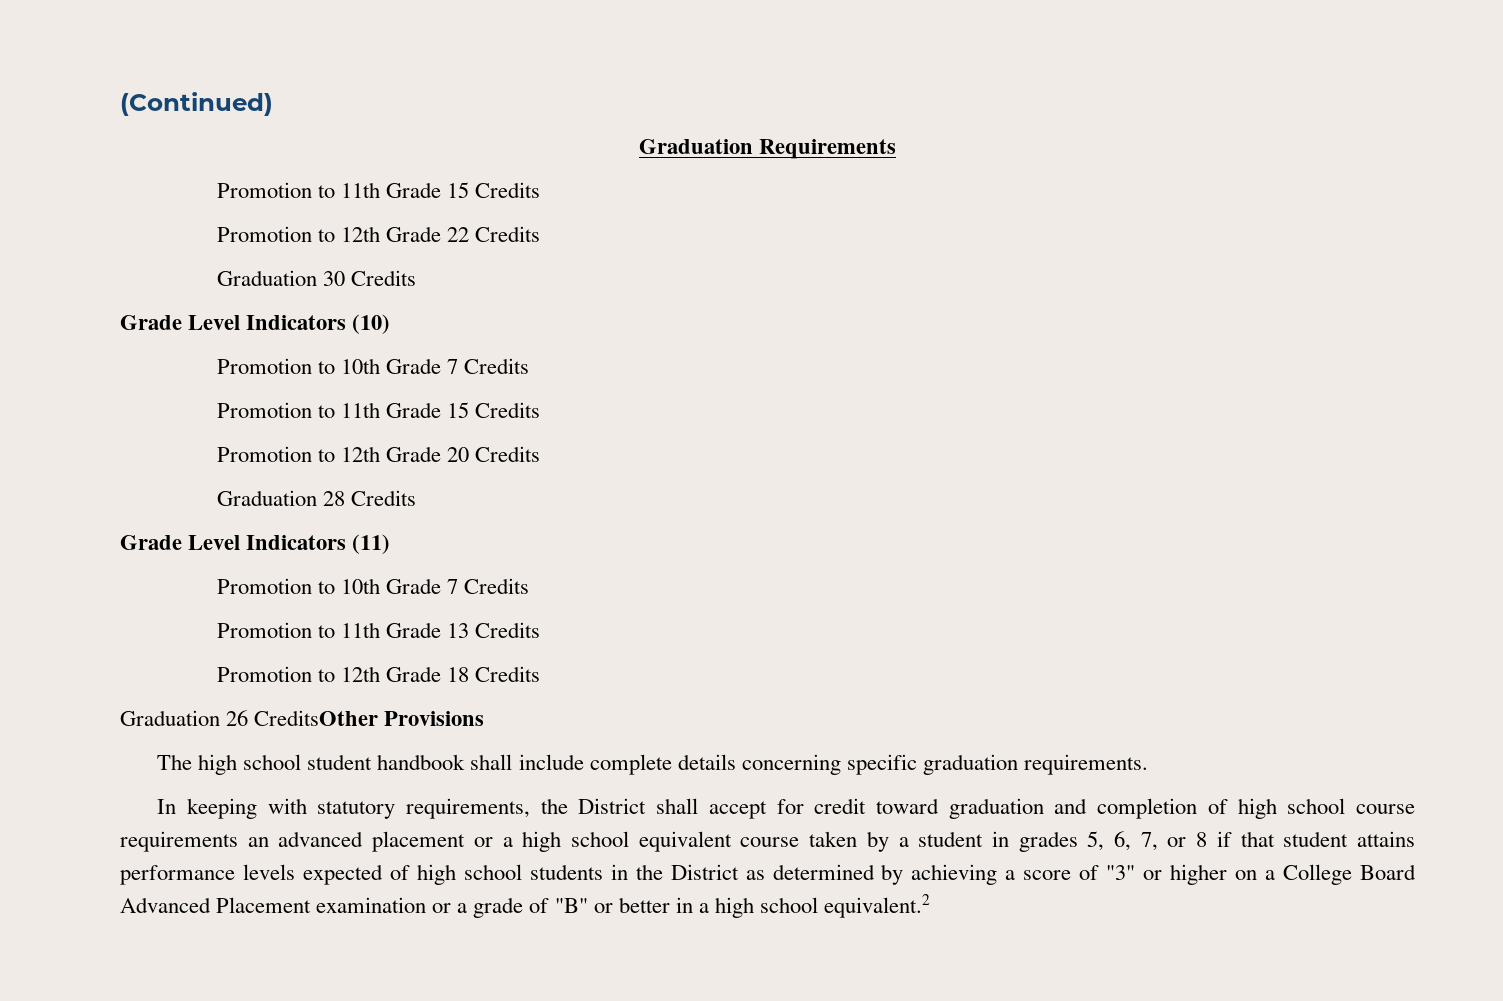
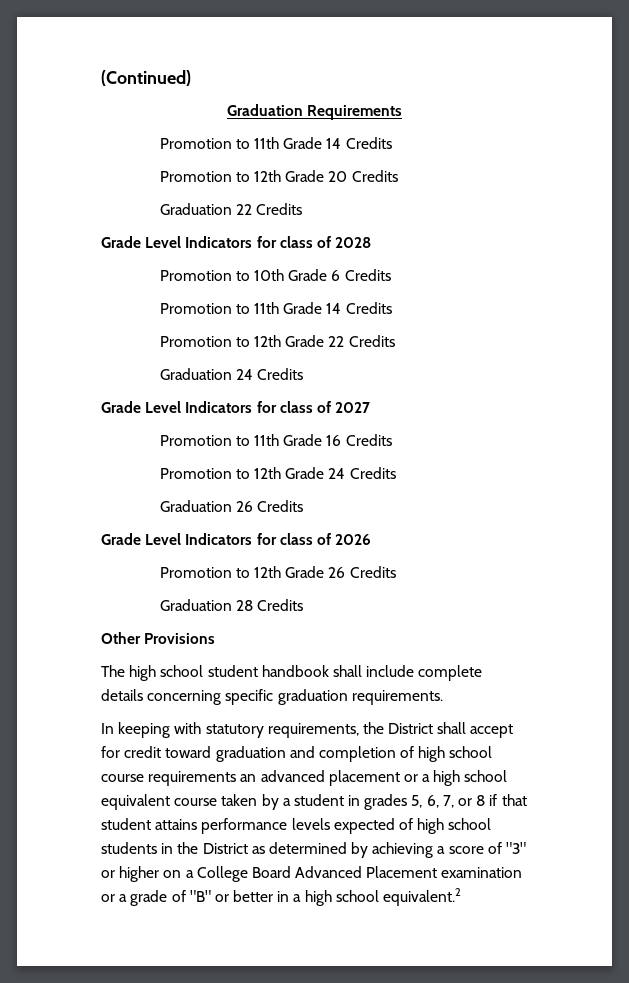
[447,182,470,198] 15 -> [326,137,392,149] [159,170,398,182] [159,203,302,215] [101,236,372,248] [159,269,391,281] [159,302,342,314] 14 Credits // Promotion to 12th Grade 20 Credits // Graduation 22 Credits // Grade Level Indicators for class of 2028 // Promotion to 10th Grade 6 Credits // Promotion to 11th Grade 14
[323,270,417,286] [120,314,391,334] [217,358,530,374] [217,402,541,418] [217,446,541,462] [217,490,417,506] [120,534,391,554] [217,578,530,594] [217,622,541,638] [217,666,541,682] [120,710,379,726] 30 Credits // Grade Level Indicators (10) // Promotion to 10th Grade 7 Credits // Promotion to 11th Grade 15 Credits // Promotion to 12th Grade 20 Credits // Graduation 28 Credits // Grade Level Indicators (11) // Promotion to 10th Grade 7 Credits // Promotion to 11th Grade 13 Credits // Promotion to 12th Grade 18 Credits // Graduation 26 CreditsOther -> [235,368,303,380] [101,401,371,413] [159,434,392,446] [159,467,396,479] [159,500,303,512] [101,533,372,545] [159,566,396,578] [159,599,303,611] [101,632,141,644] 24 Credits // Grade Level Indicators for class of 2027 // Promotion to 11th Grade 16 Credits // Promotion to 12th Grade 24 Credits // Graduation 26 Credits // Grade Level Indicators for class of 2026 // Promotion to 12th Grade 26 Credits // Graduation 28 Credits // Other

